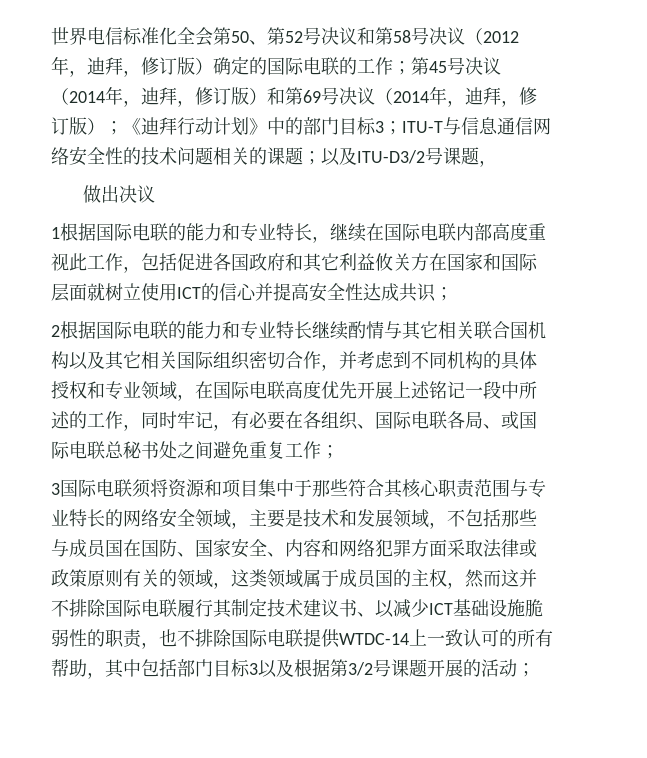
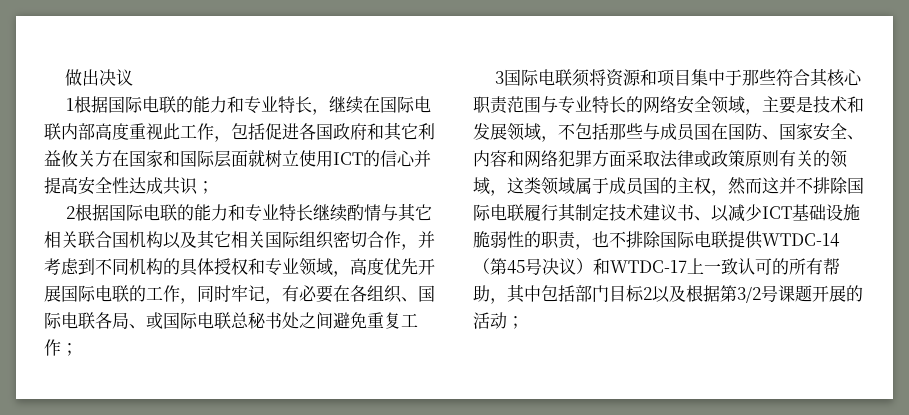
[51,27,519,46] [51,56,501,77] [51,86,537,107] [51,117,551,136] [51,146,497,167] 世界电信标准化全会第50、第52号决议和第58号决议（2012年，迪拜，修订版）确定的国际电联的工作；第45号决议（2014年，迪拜，修订版）和第69号决议（2014年，迪拜，修订版）；《迪拜行动计划》中的部门目标3；ITU-T与信息通信网络安全性的技术问题相关的课题；以及ITU-D3/2号课题， // -> (64, 77) none
[195,381,285,399] 在国际电联 -> (350, 274) none
[393,381,537,399] [51,411,70,429] 上述铭记一段中所述 -> [61,285,129,302] 国际电联
(409, 639) none -> [473,258,687,275] （第45号决议）和WTDC-17
[249,663,258,675] 3 -> [643,287,652,300] 2

